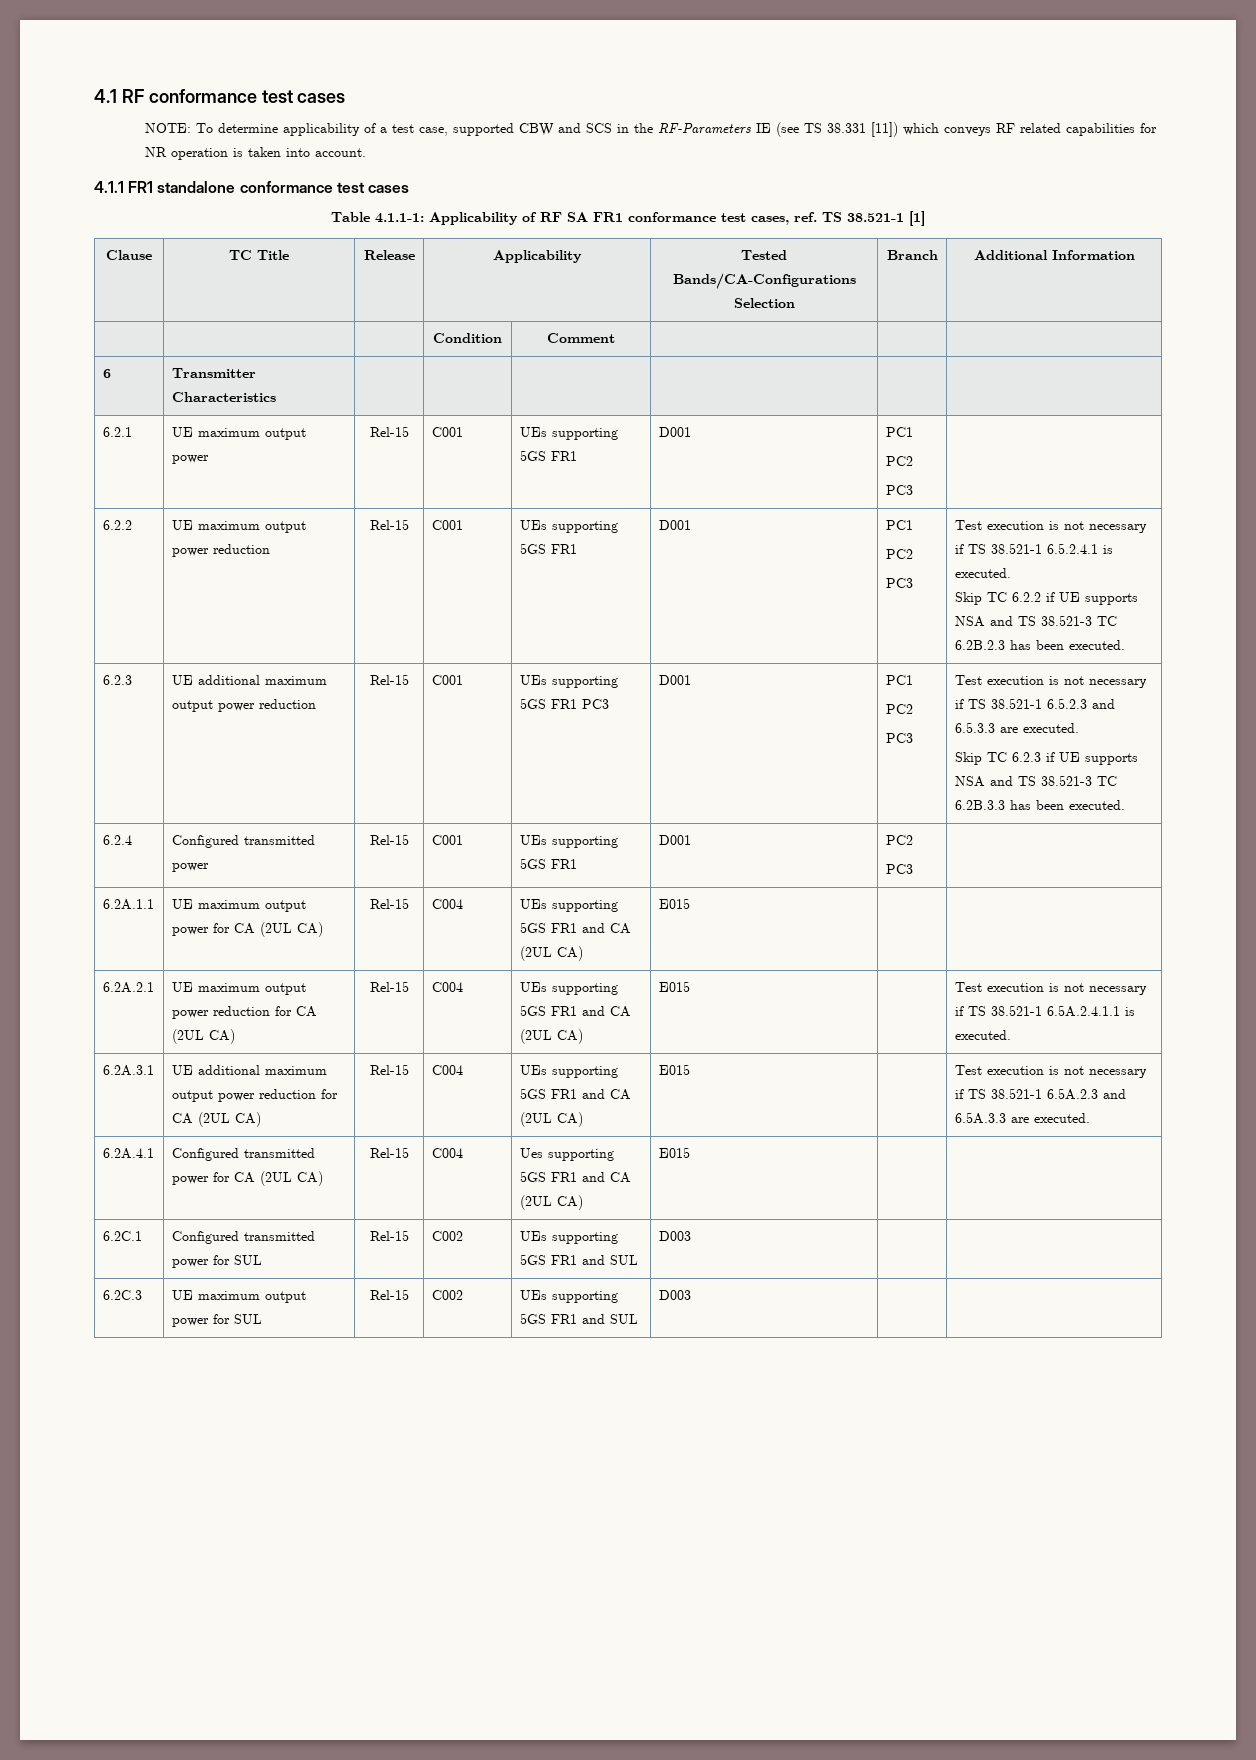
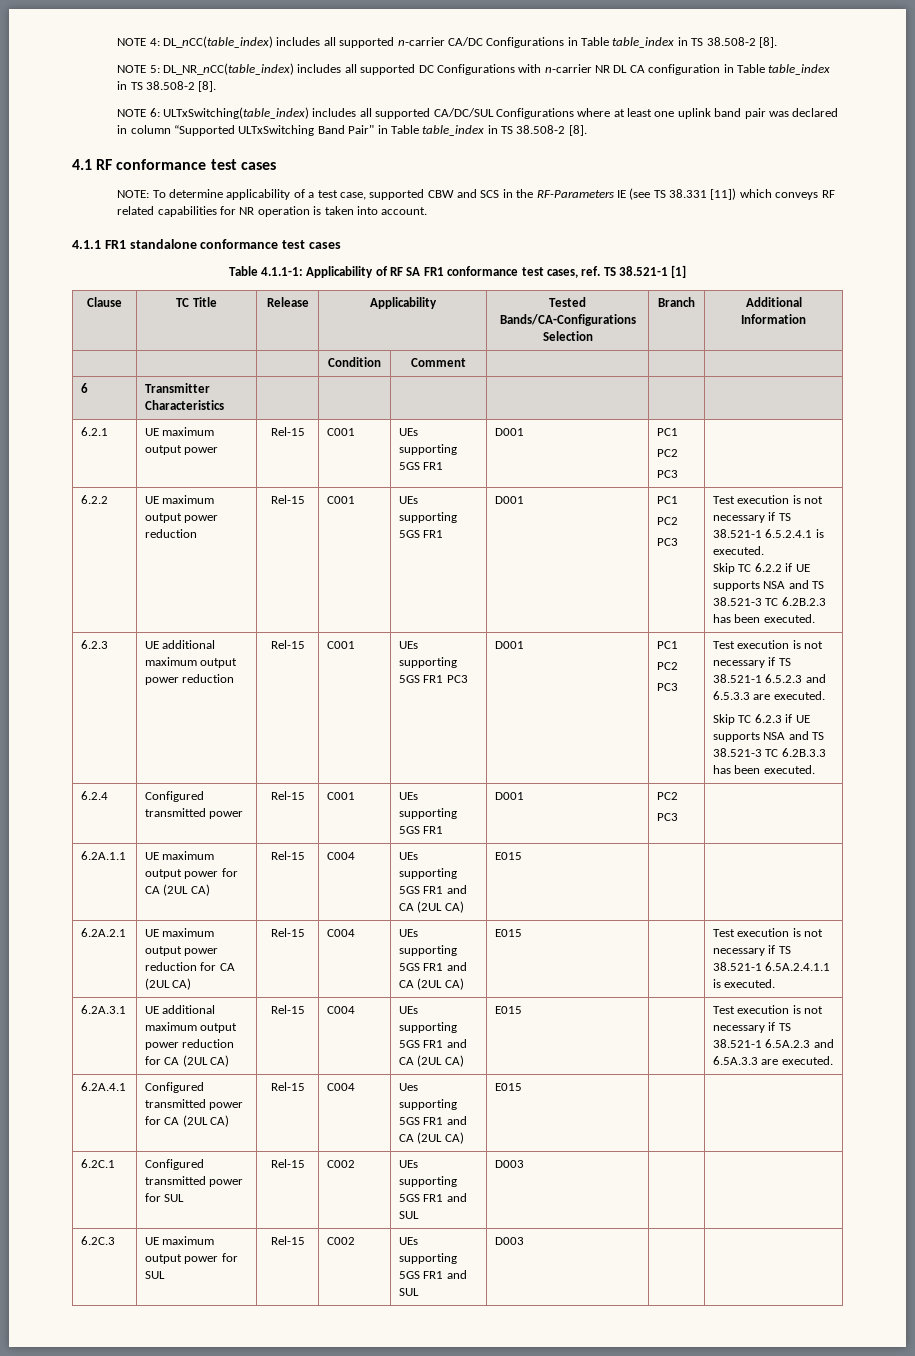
(94, 96) none -> [117,36,777,48] [117,63,831,75] [117,81,217,92] [117,107,839,119] [117,125,587,136] NOTE 4: DL_nCC(table_index) includes all supported n-carrier CA/DC Configurations in Table table_index in TS 38.508-2 [8]. // NOTE 5: DL_NR_nCC(table_index) includes all supported DC Configurations with n-carrier NR DL CA configuration in Table table_index in TS 38.508-2 [8]. // NOTE 6: ULTxSwitching(table_index) includes all supported CA/DC/SUL Configurations where at least one uplink band pair was declared in column “Supported ULTxSwitching Band Pair" in Table table_index in TS 38.508-2 [8]. //

